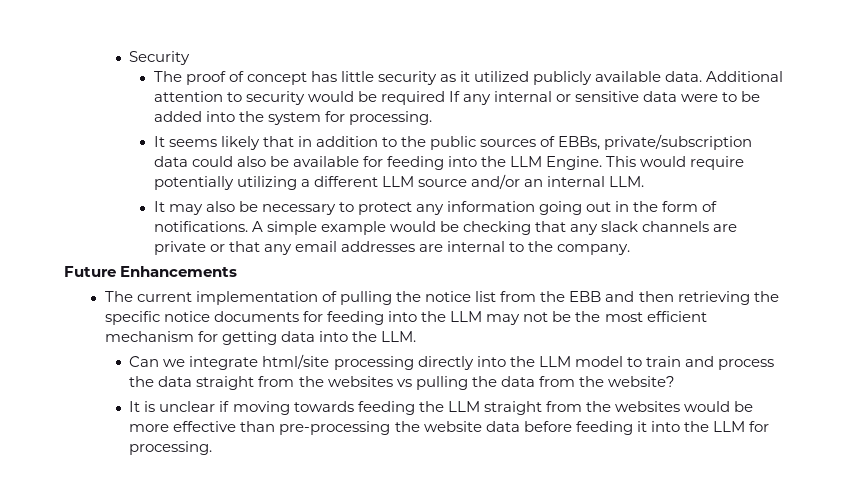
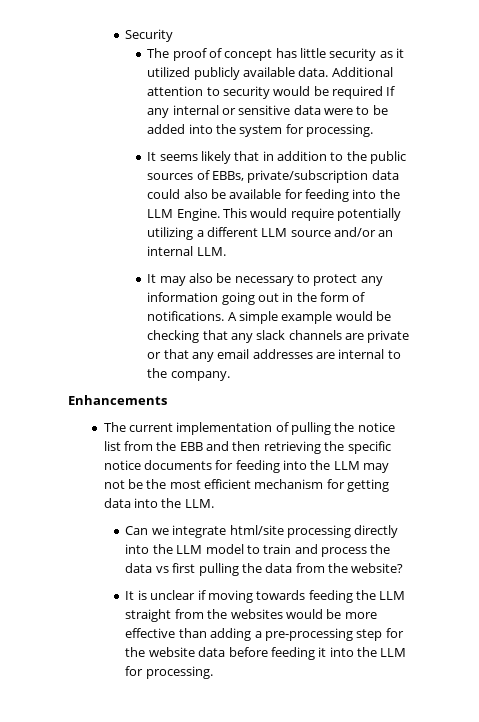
[64,266,116,277] Future -> (230, 376) none
[196,376,412,390] straight from the websites vs -> [155,563,196,573] vs first
[279,421,391,435] pre-processing -> [210,628,404,641] adding a pre-processing step for

